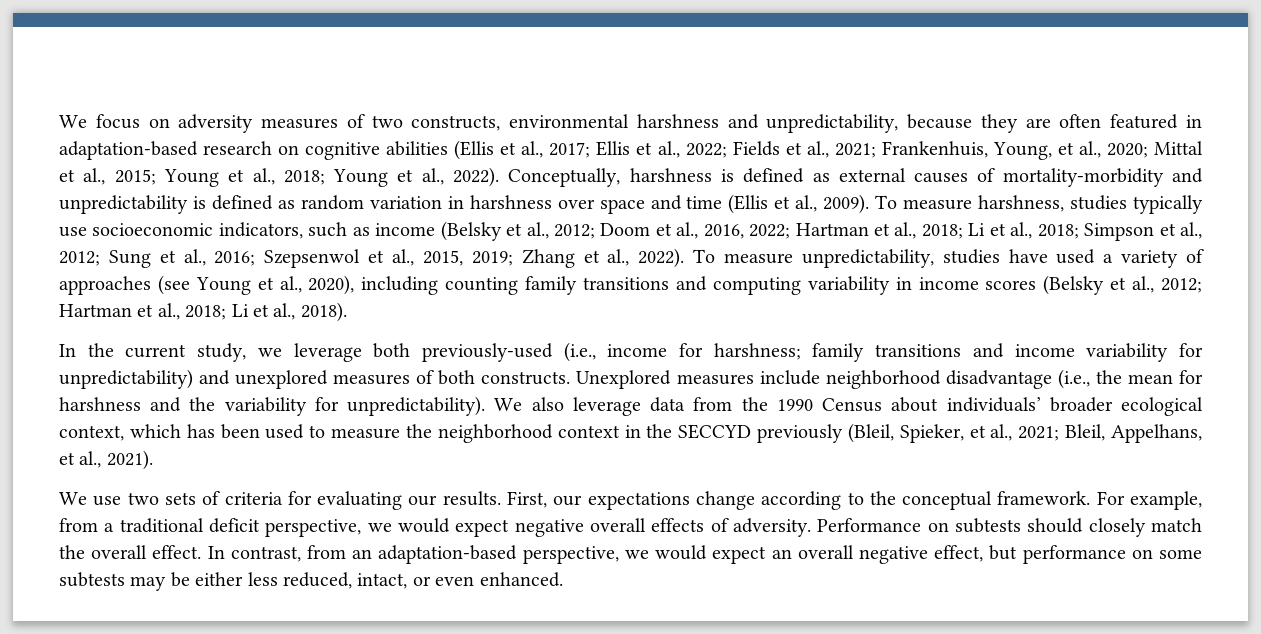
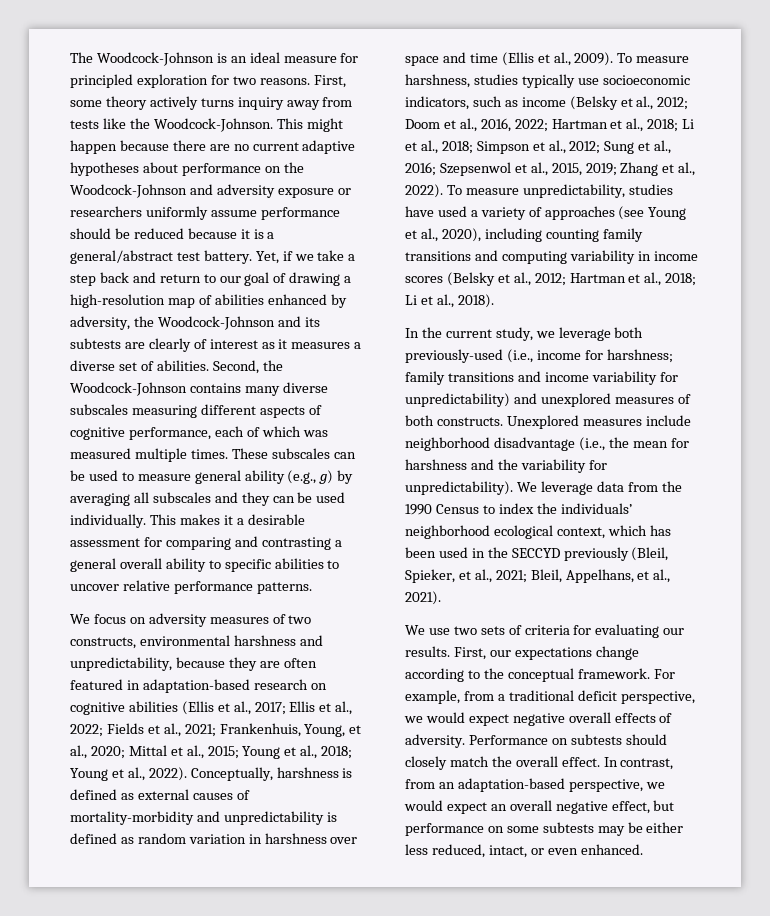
(59, 121) none -> [70,52,359,66] [70,74,346,88] [70,96,353,110] [70,118,343,132] [70,140,356,154] [70,162,304,176] [70,184,351,198] [70,206,340,220] [70,228,275,239] [70,250,356,264] [70,272,352,286] [70,294,347,308] [70,316,320,330] [70,338,362,352] [70,360,283,374] [70,382,328,396] [70,404,322,418] [70,426,328,440] [70,448,356,462] [70,470,354,484] [70,492,346,506] [70,514,305,528] [70,536,342,550] [70,558,340,572] [70,580,312,594] The Woodcock-Johnson is an ideal measure for principled exploration for two reasons. First, some theory actively turns inquiry away from tests like the Woodcock-Johnson. This might happen because there are no current adaptive hypotheses about performance on the Woodcock-Johnson and adversity exposure or researchers uniformly assume performance should be reduced because it is a general/abstract test battery. Yet, if we take a step back and return to our goal of drawing a high-resolution map of abilities enhanced by adversity, the Woodcock-Johnson and its subtests are clearly of interest as it measures a diverse set of abilities. Second, the Woodcock-Johnson contains many diverse subscales measuring different aspects of cognitive performance, each of which was measured multiple times. These subscales can be used to measure general ability (e.g., g) by averaging all subscales and they can be used individually. This makes it a desirable assessment for comparing and contrasting a general overall ability to specific abilities to uncover relative performance patterns. //
[531,397,564,411] also -> (537, 487) none
[891,397,1113,412] about individuals’ broader -> [482,503,632,514] [405,525,490,539] to index the individuals’ neighborhood
[309,424,620,443] to measure the neighborhood context -> (468, 552) none

